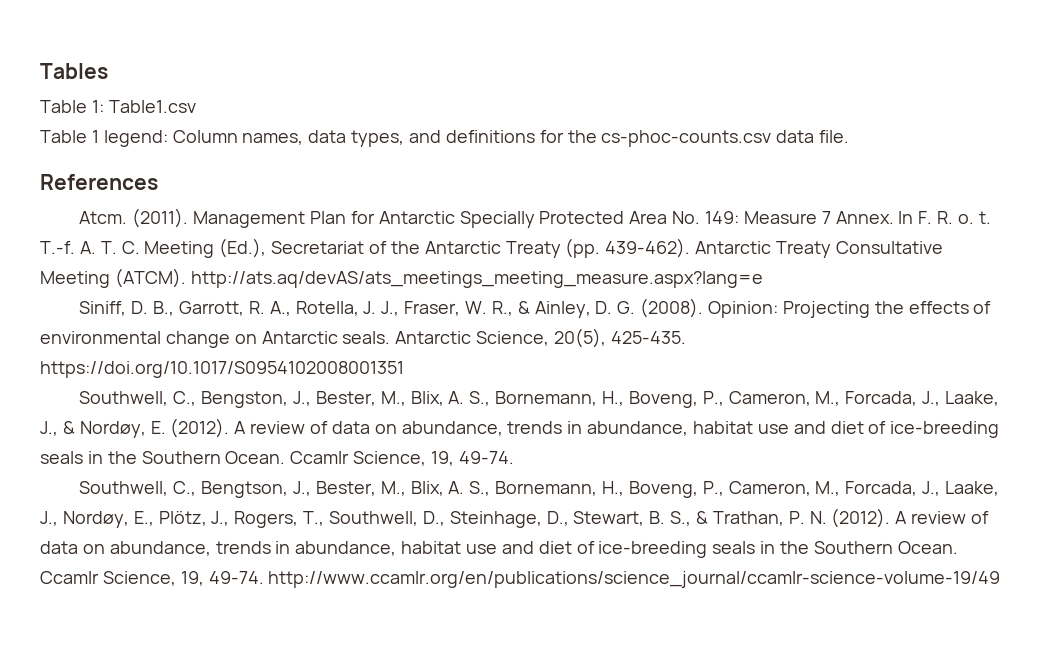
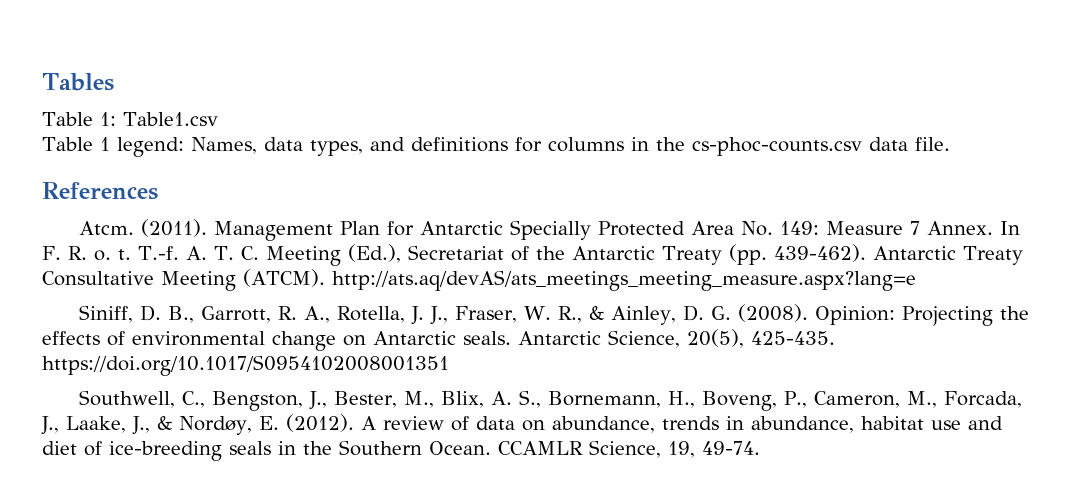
[172,130,304,145] Column names, -> [190,137,257,154] Names,
(564, 136) none -> [547,137,649,152] columns in
[290,451,514,466] [79,481,1000,498] [40,508,990,528] [40,541,958,558] [40,571,1001,588] Ccamlr Science, 19, 49-74. // Southwell, C., Bengtson, J., Bester, M., Blix, A. S., Bornemann, H., Boveng, P., Cameron, M., Forcada, J., Laake, J., Nordøy, E., Plötz, J., Rogers, T., Southwell, D., Steinhage, D., Stewart, B. S., & Trathan, P. N. (2012). A review of data on abundance, trends in abundance, habitat use and diet of ice-breeding seals in the Southern Ocean. Ccamlr Science, 19, 49-74. http://www.ccamlr.org/en/publications/science_journal/ccamlr-science-volume-19/49 -> [498,440,760,458] CCAMLR Science, 19, 49-74.

